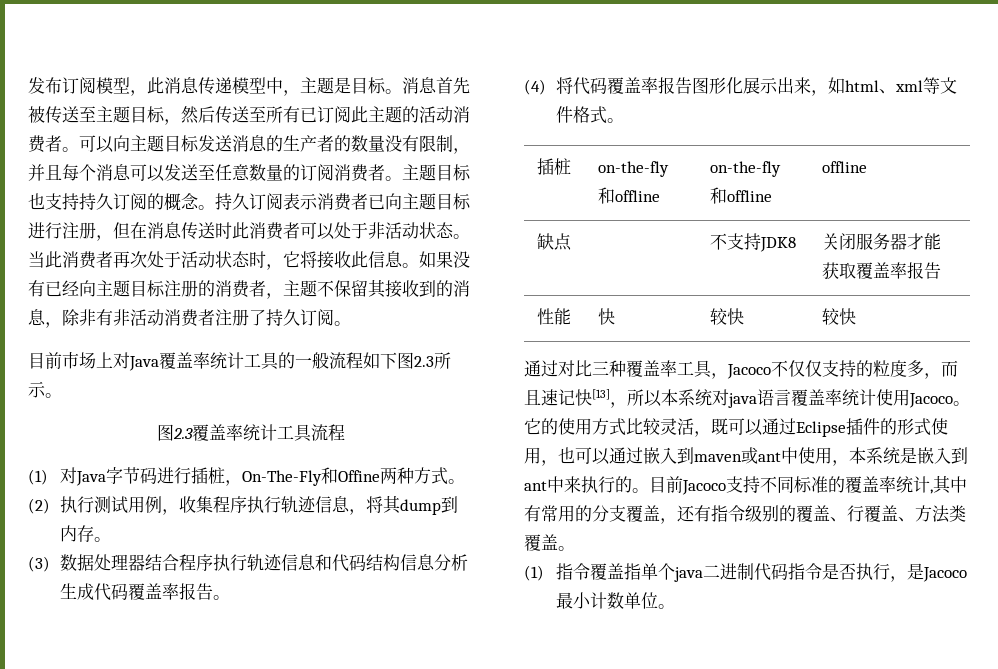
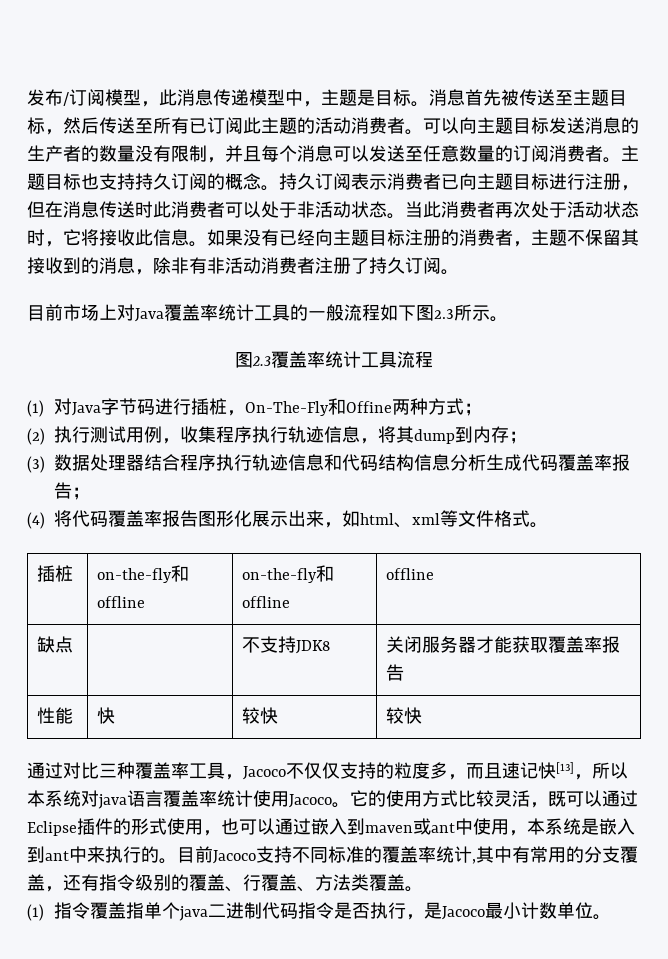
(62, 85) none -> [63,92,69,106] /
[448,479,466,484] 。 -> [464,403,483,416] ；
[94,537,112,542] 。 -> [509,431,528,444] ；
[213,595,231,600] 。 -> [72,487,91,500] ；

